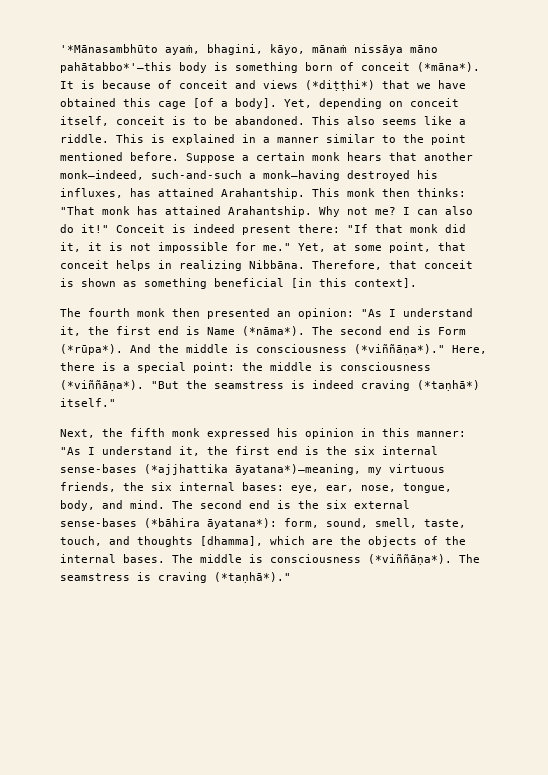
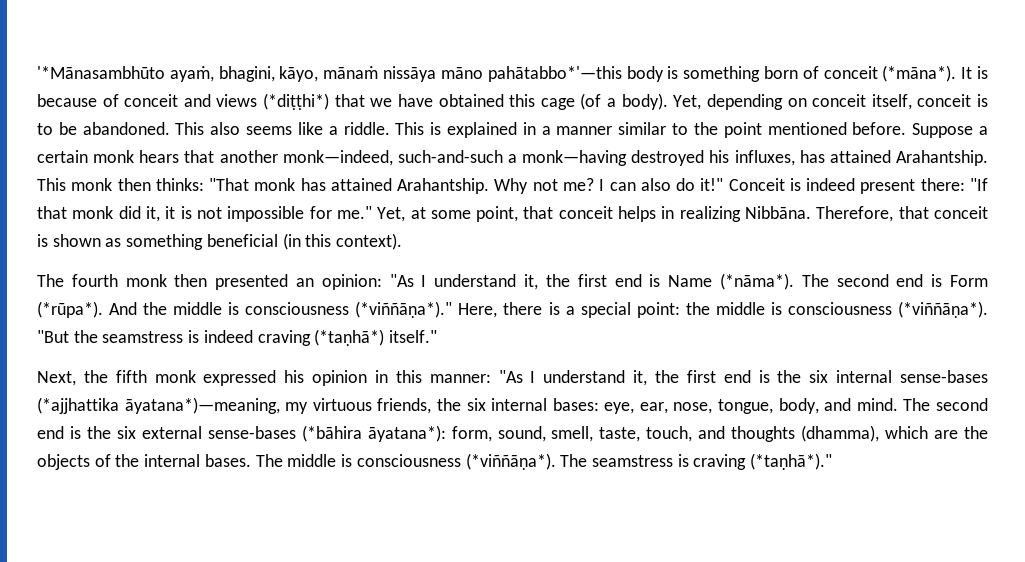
[193,98,277,109] [of a body]. -> [580,93,668,110] (of a body).
[291,278,417,288] [in this context]. -> [282,233,403,250] (in this context).
[200,536,263,546] [dhamma], -> [801,425,880,442] (dhamma),

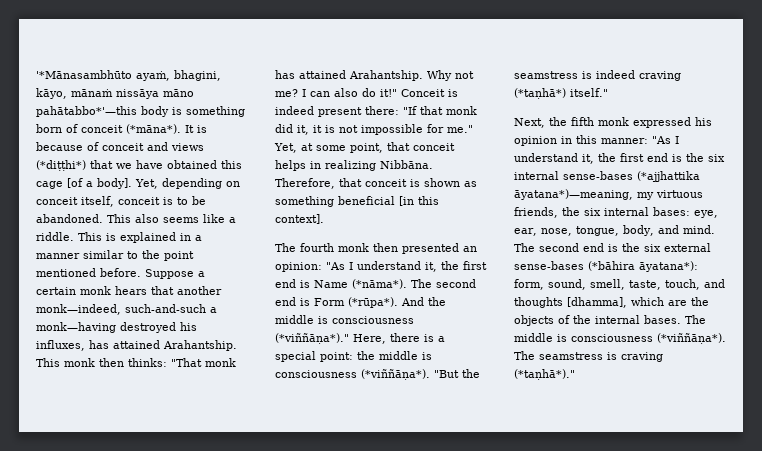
[580,93,668,110] (of a body). -> [67,178,132,189] [of a body].
[282,233,403,250] (in this context). -> [399,196,439,206] [275,214,324,224] [in this context].
[801,425,880,442] (dhamma), -> [567,297,627,308] [dhamma],

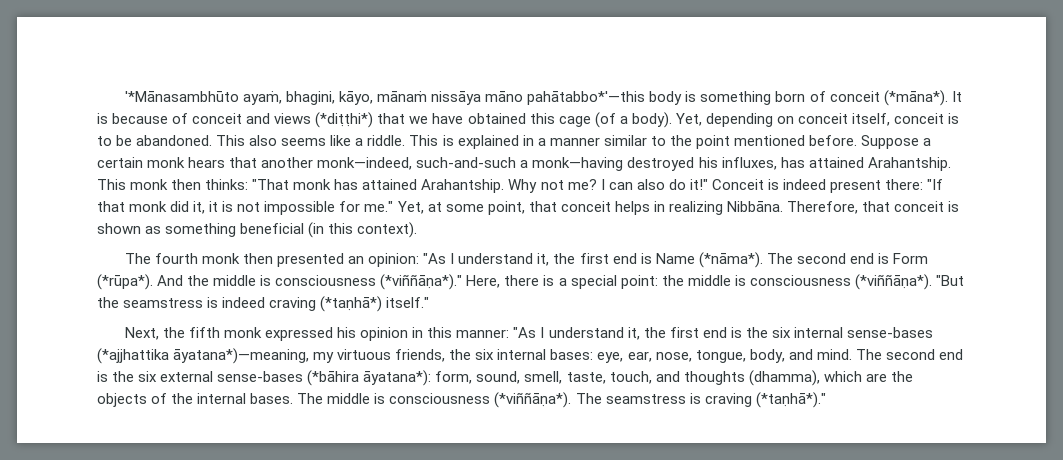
[67,178,132,189] [of a body]. -> [594,112,672,128] (of a body).
[399,196,439,206] [275,214,324,224] [in this context]. -> [308,222,418,238] (in this context).
[567,297,627,308] [dhamma], -> [748,370,820,386] (dhamma),

